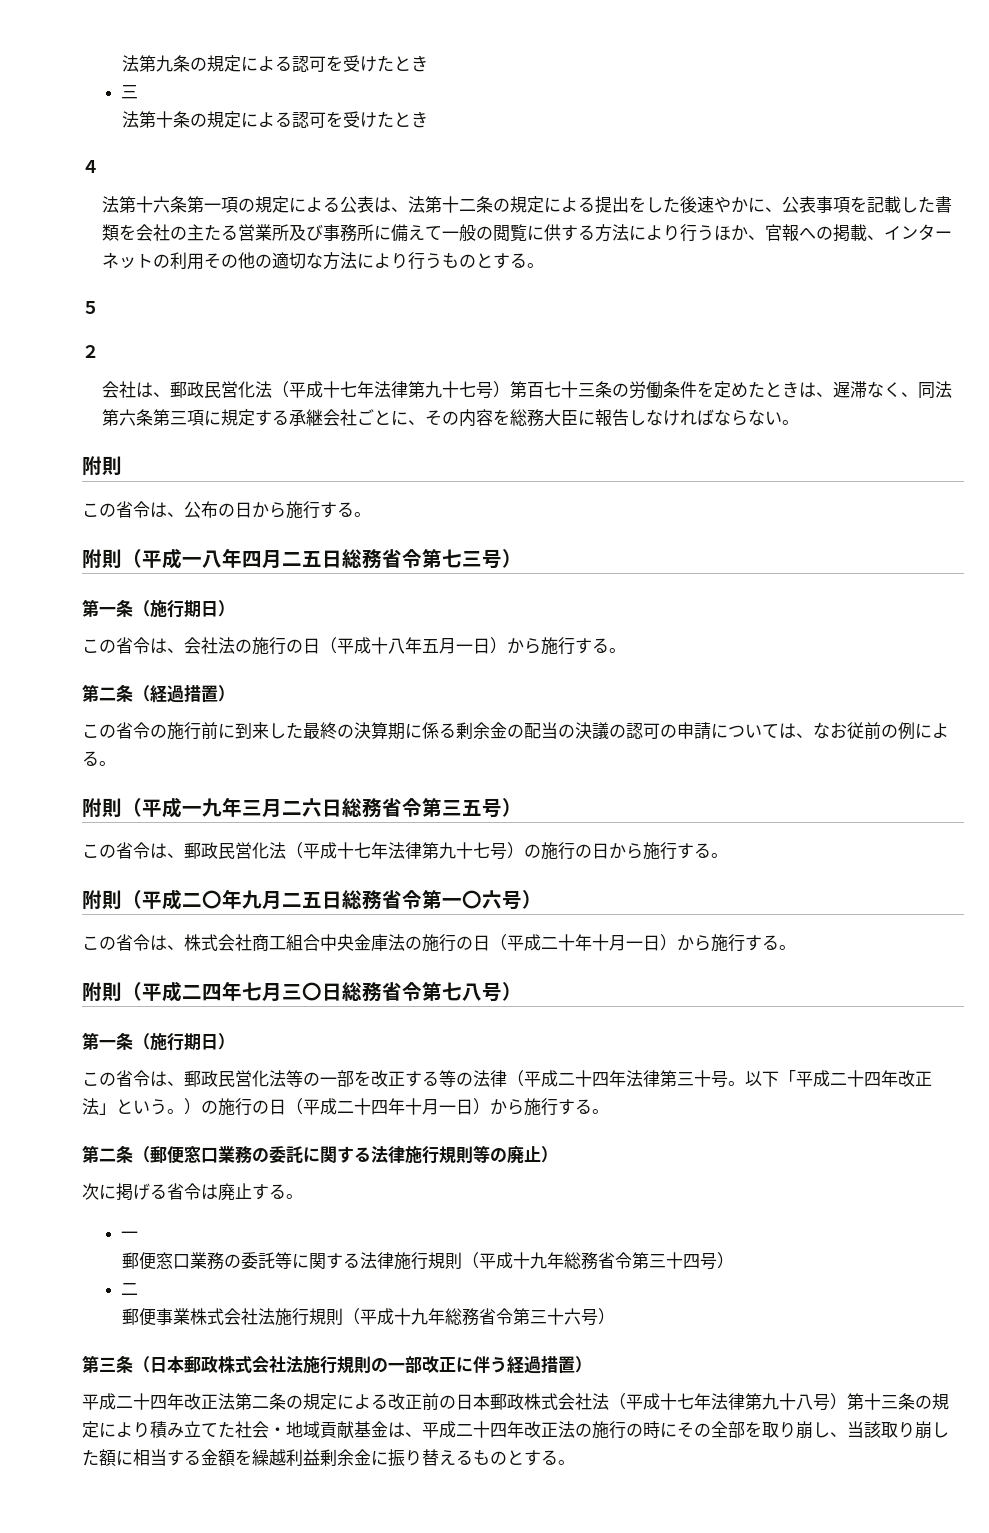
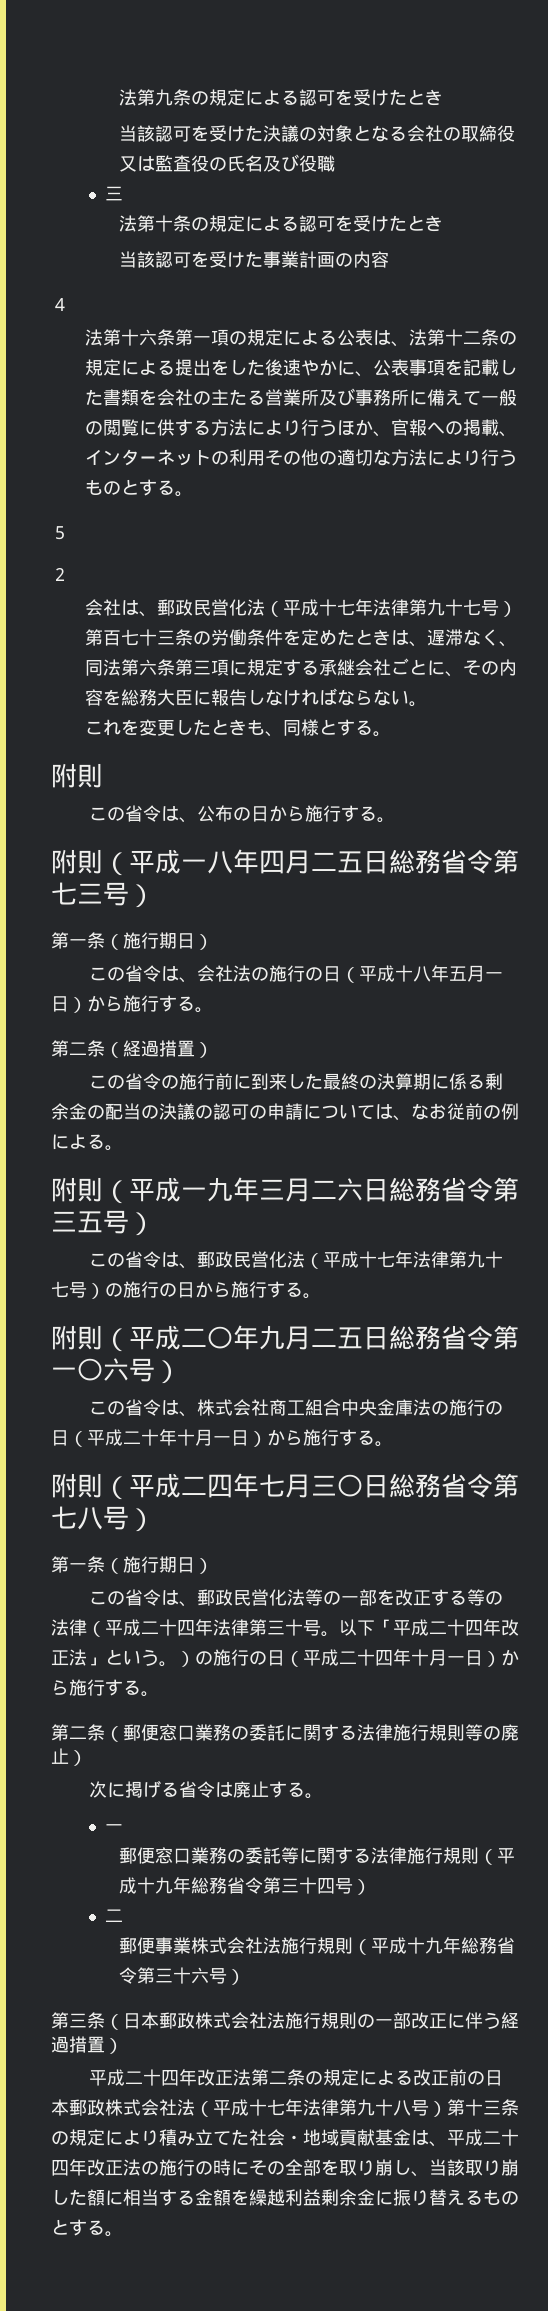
(429, 63) none -> [119,125,516,142] [119,154,336,172] // 当該認可を受けた決議の対象となる会社の取締役又は監査役の氏名及び役職
(429, 119) none -> [119,251,390,268] // 当該認可を受けた事業計画の内容
(800, 422) none -> [85,719,392,737] // これを変更したときも、同様とする。

